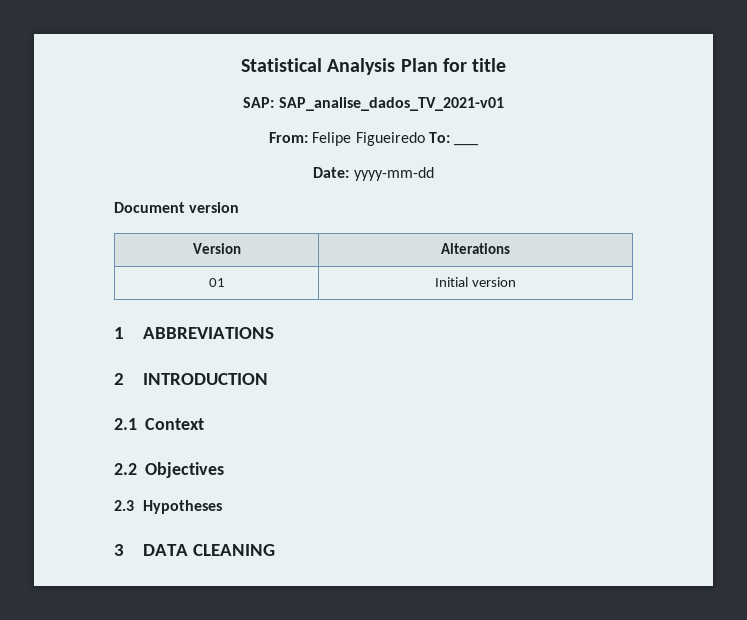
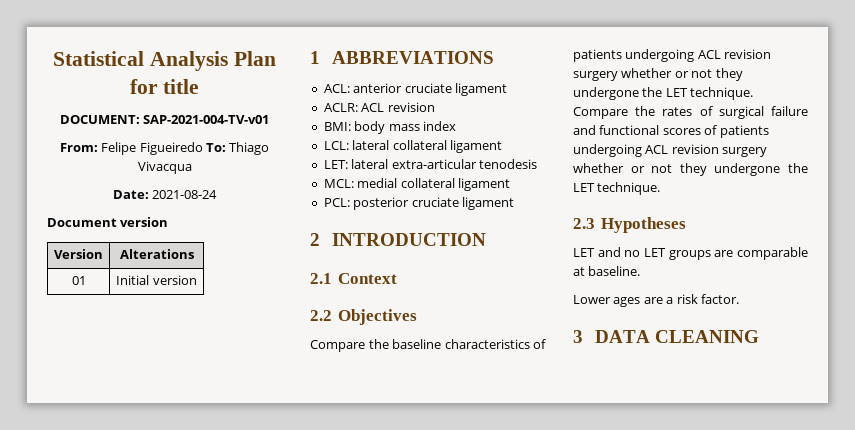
[243,97,504,111] SAP: SAP_analise_dados_TV_2021-v01 -> [59,115,270,124] DOCUMENT: SAP-2021-004-TV-v01
[454,143,479,146] ___ -> [229,142,270,155] [137,161,192,174] Thiago Vivacqua
[353,167,434,181] yyyy-mm-dd -> [152,190,218,199] 2021-08-24
(275, 333) none -> [323,83,507,96] [323,102,435,112] [323,121,456,134] [323,140,502,153] [323,159,537,169] [323,178,510,191] [323,197,514,210] // ACL: anterior cruciate ligament // ACLR: ACL revision // BMI: body mass index // LCL: lateral collateral ligament // LET: lateral extra-articular tenodesis // MCL: medial collateral ligament // PCL: posterior cruciate ligament
[114,500,223,514] 2.3 Hypotheses -> [310,339,546,352] [573,49,772,62] [573,68,743,81] [573,87,754,100] [573,106,808,119] [573,125,769,138] [573,144,768,157] [573,163,808,176] [573,182,661,195] [573,217,687,233] [573,247,808,260] [573,266,641,276] [573,294,739,307] Compare the baseline characteristics of patients undergoing ACL revision surgery whether or not they undergone the LET technique. Compare the rates of surgical failure and functional scores of patients undergoing ACL revision surgery whether or not they undergone the LET technique. // 2.3 Hypotheses // LET and no LET groups are comparable at baseline. // Lower ages are a risk factor.

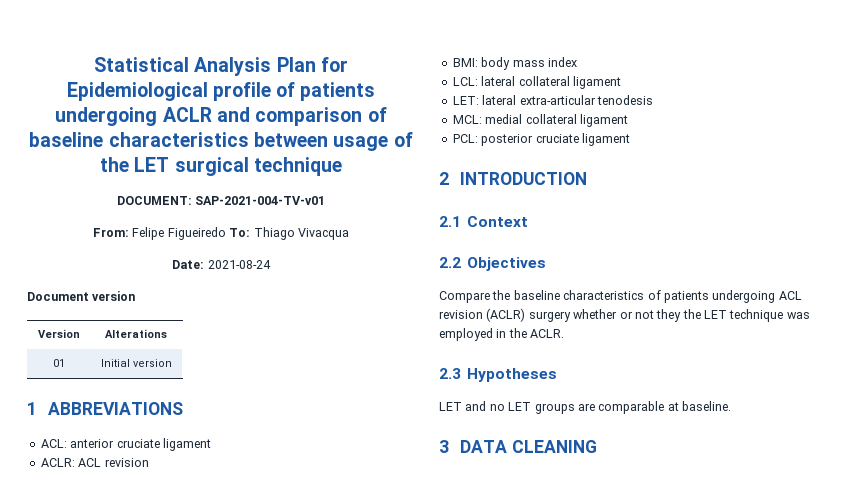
[163,79,200,94] title -> [66,82,376,101] [55,107,387,126] [29,132,413,151] [100,157,342,176] Epidemiological profile of patients undergoing ACLR and comparison of baseline characteristics between usage of the LET surgical technique
[573,68,743,81] [573,87,754,100] [573,106,808,119] [573,125,769,138] [573,144,768,157] [573,163,808,176] [573,182,661,195] surgery whether or not they undergone the LET technique. Compare the rates of surgical failure and functional scores of patients undergoing ACL revision surgery whether or not they undergone the LET technique. -> [486,308,810,322] [439,328,565,341] (ACLR) surgery whether or not they the LET technique was employed in the ACLR.
[573,294,739,307] // Lower ages are a risk factor. -> (731, 406) none

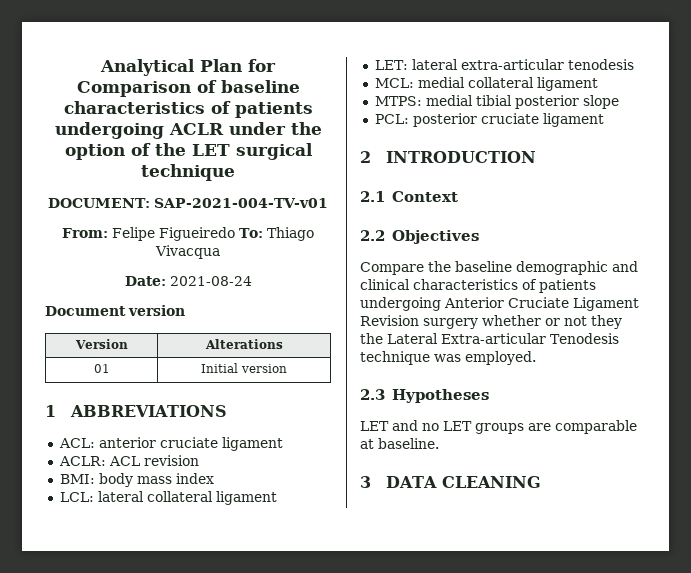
[94,57,348,76] [66,82,376,101] [55,107,387,126] [29,132,389,151] Statistical Analysis Plan for Epidemiological profile of patients undergoing ACLR and comparison of baseline characteristics between usage -> [100,59,276,76] [76,80,300,97] [63,101,313,118] [54,122,322,139] [64,144,125,160] Analytical Plan for Comparison of baseline characteristics of patients undergoing ACLR under the option
(628, 120) none -> [374,95,619,109] // MTPS: medial tibial posterior slope
[563,290,802,303] [439,308,526,322] characteristics of patients undergoing ACL revision (ACLR) -> [516,261,638,275] [360,279,596,293] [360,297,639,311] [360,315,419,326] demographic and clinical characteristics of patients undergoing Anterior Cruciate Ligament Revision
[704,309,810,322] [439,328,565,341] LET technique was employed in the ACLR. -> [387,333,619,344] [360,351,536,365] Lateral Extra-articular Tenodesis technique was employed.

